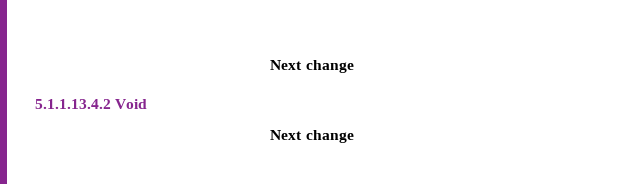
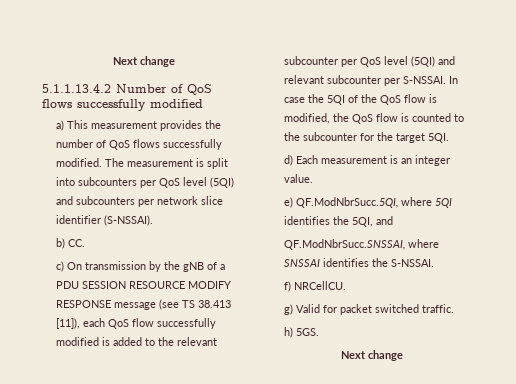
[115,99,148,109] Void -> [116,84,212,95] [42,99,203,111] [56,120,222,131] [56,139,223,150] [56,158,229,169] [56,177,235,188] [56,196,224,207] [56,215,154,226] [56,238,86,249] [56,261,226,272] [56,281,232,289] [56,299,232,310] [56,318,217,329] [56,337,218,346] [284,56,456,67] [284,75,459,86] [284,94,438,105] [284,113,465,124] [284,132,450,143] [284,155,451,166] [284,174,314,183] [284,197,453,208] [284,216,394,227] [284,239,440,250] [284,258,435,267] [284,281,347,292] [284,304,455,315] [284,327,320,338] Number of QoS flows successfully modified // a) This measurement provides the number of QoS flows successfully modified. The measurement is split into subcounters per QoS level (5QI) and subcounters per network slice identifier (S-NSSAI). // b) CC. // c) On transmission by the gNB of a PDU SESSION RESOURCE MODIFY RESPONSE message (see TS 38.413 [11]), each QoS flow successfully modified is added to the relevant subcounter per QoS level (5QI) and relevant subcounter per S-NSSAI. In case the 5QI of the QoS flow is modified, the QoS flow is counted to the subcounter for the target 5QI. // d) Each measurement is an integer value. // e) QF.ModNbrSucc.5QI, where 5QI identifies the 5QI, and // QF.ModNbrSucc.SNSSAI, where SNSSAI identifies the S-NSSAI. // f) NRCellCU. // g) Valid for packet switched traffic. // h) 5GS.

